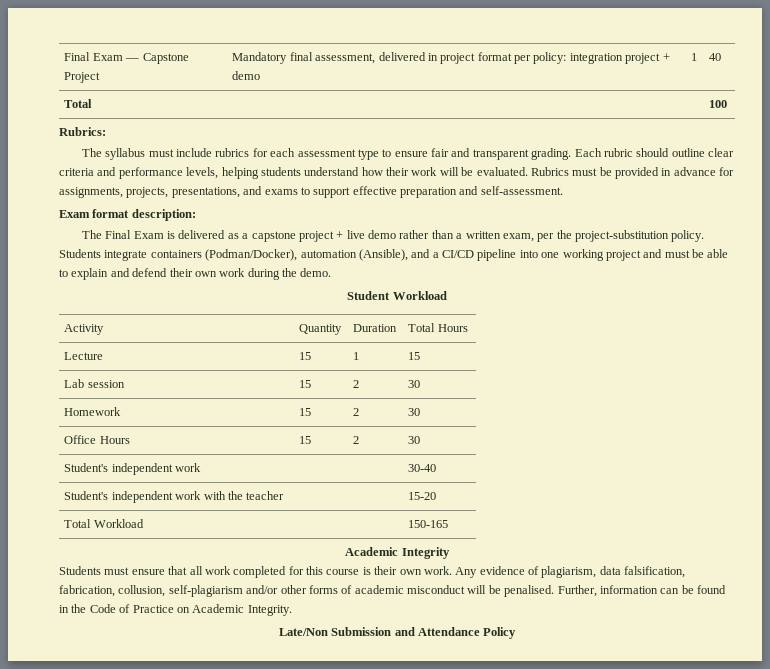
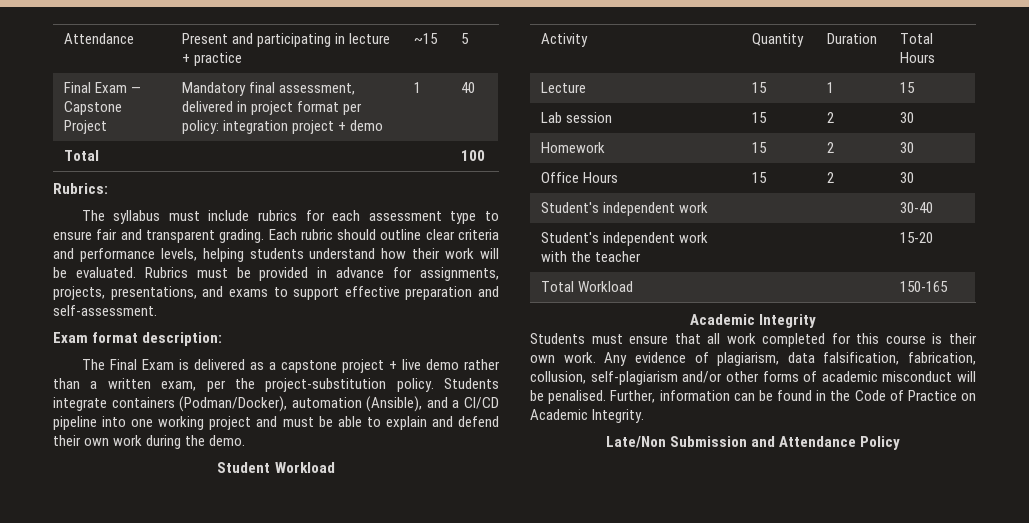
(64, 56) none -> [64,33,135,44] [182,33,391,47] [182,52,243,66] [414,33,439,44] [461,33,470,44] Attendance | Present and participating in lecture + practice | ~15 | 5 //

